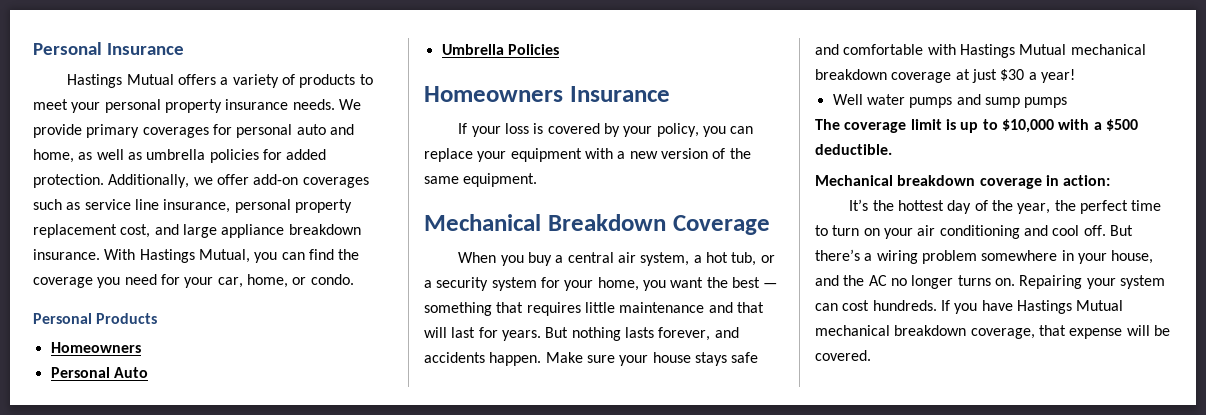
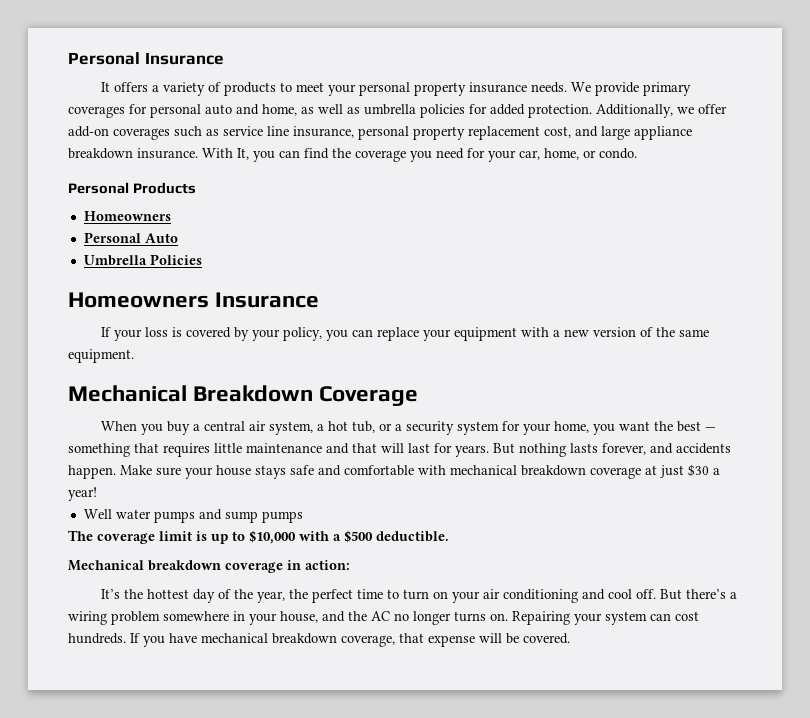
[67,74,174,88] Hastings Mutual -> [101,82,111,92] It
[139,249,250,263] Hastings Mutual, -> [237,148,249,160] It,
[959,44,1067,58] Hastings Mutual -> (446, 470) none
[1016,300,1124,314] Hastings Mutual -> (197, 638) none

